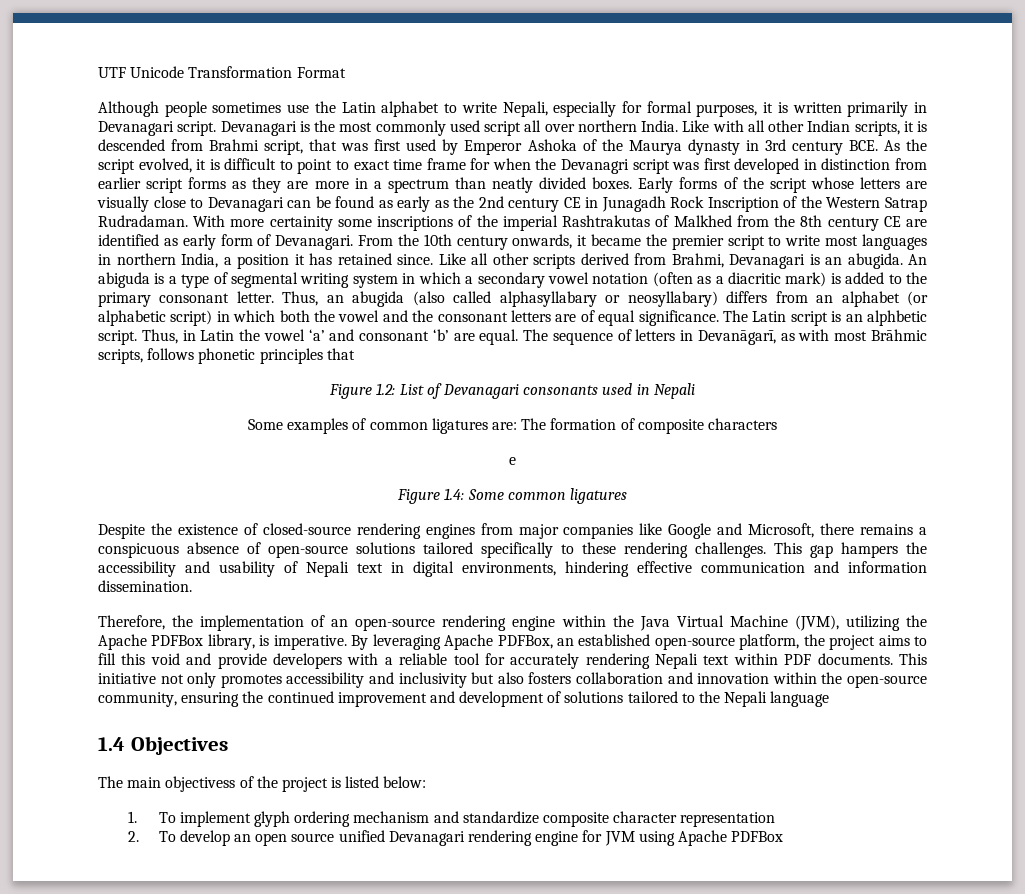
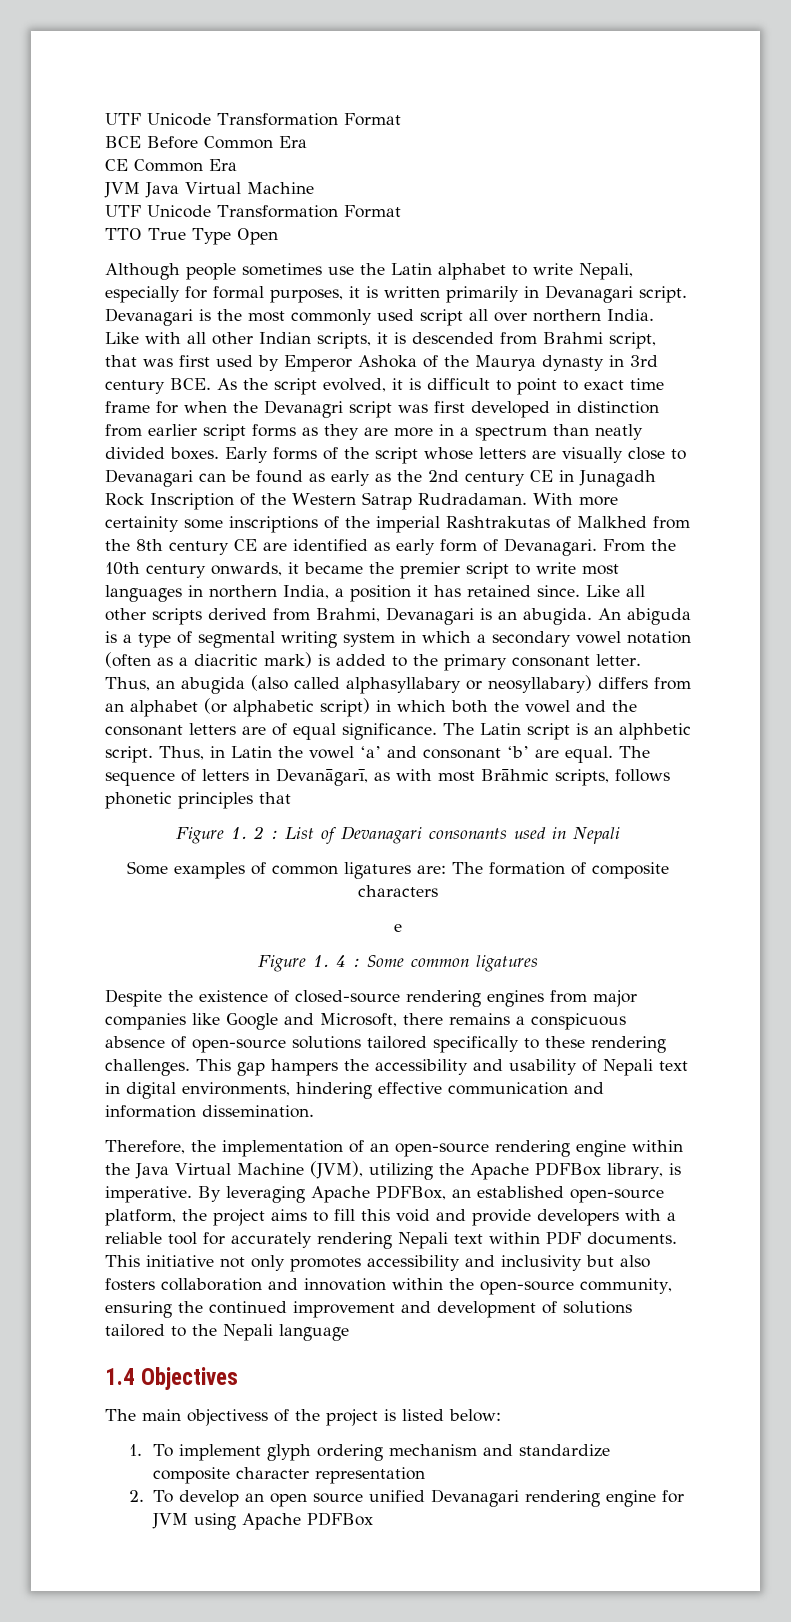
[98,66,346,78] UTF Unicode Transformation Format -> [105,113,401,126] [105,136,307,149] [105,159,237,172] [104,182,314,198] [105,205,401,218] [105,228,278,245] UTF Unicode Transformation Format // BCE Before Common Era // CE Common Era // JVM Java Virtual Machine // UTF Unicode Transformation Format // TTO True Type Open
[376,383,396,395] 1.2: -> [231,826,278,839] 1. 2 :
[444,488,465,500] 1.4: -> [313,955,360,967] 1. 4 :

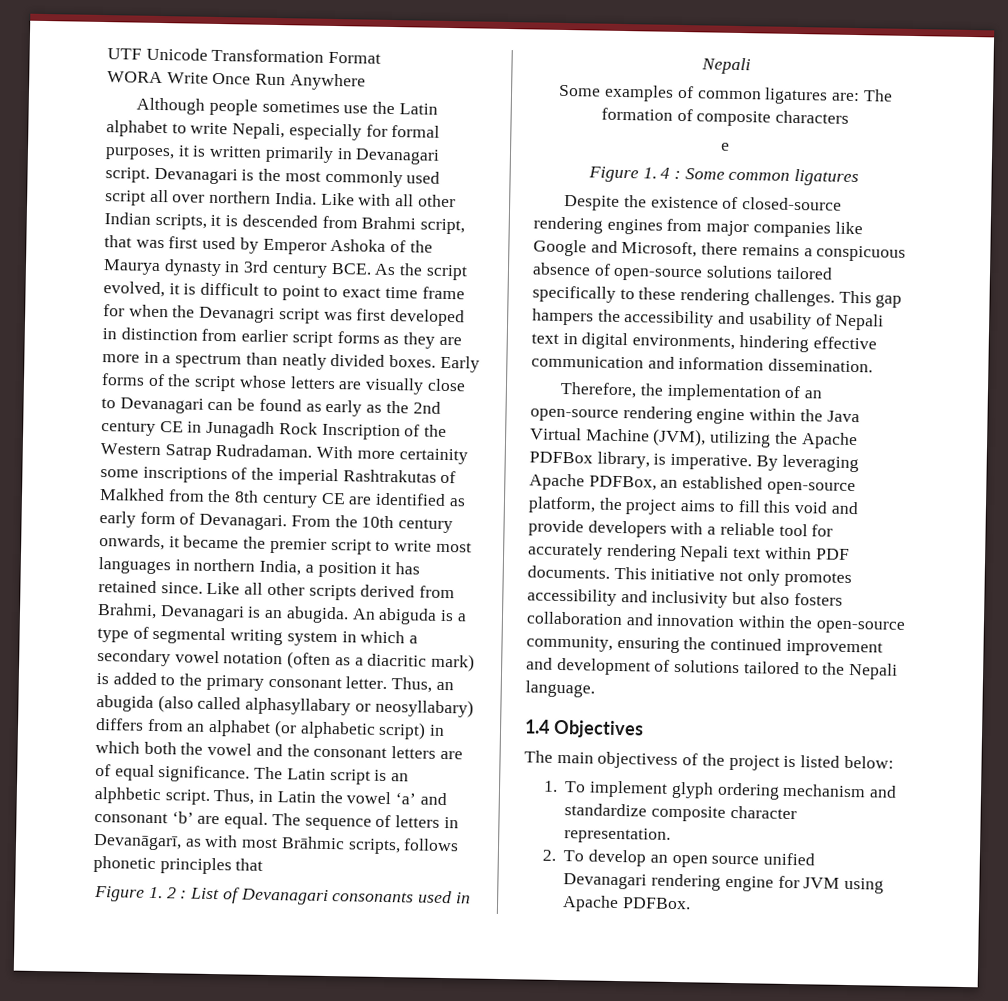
[105,113,401,126] [105,136,307,149] [105,159,237,172] [104,182,314,198] [105,205,401,218] [105,228,278,245] UTF Unicode Transformation Format // BCE Before Common Era // CE Common Era // JVM Java Virtual Machine // UTF Unicode Transformation Format // TTO True Type Open -> [107,47,382,64] [107,71,366,91] UTF Unicode Transformation Format // WORA Write Once Run Anywhere
[279,1324,349,1341] language -> [525,680,595,698] language.
[314,1467,425,1484] representation -> [564,827,672,844] representation.
[306,1512,373,1526] PDFBox -> [622,897,692,910] PDFBox.

